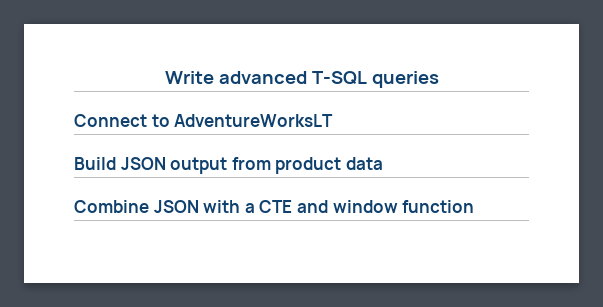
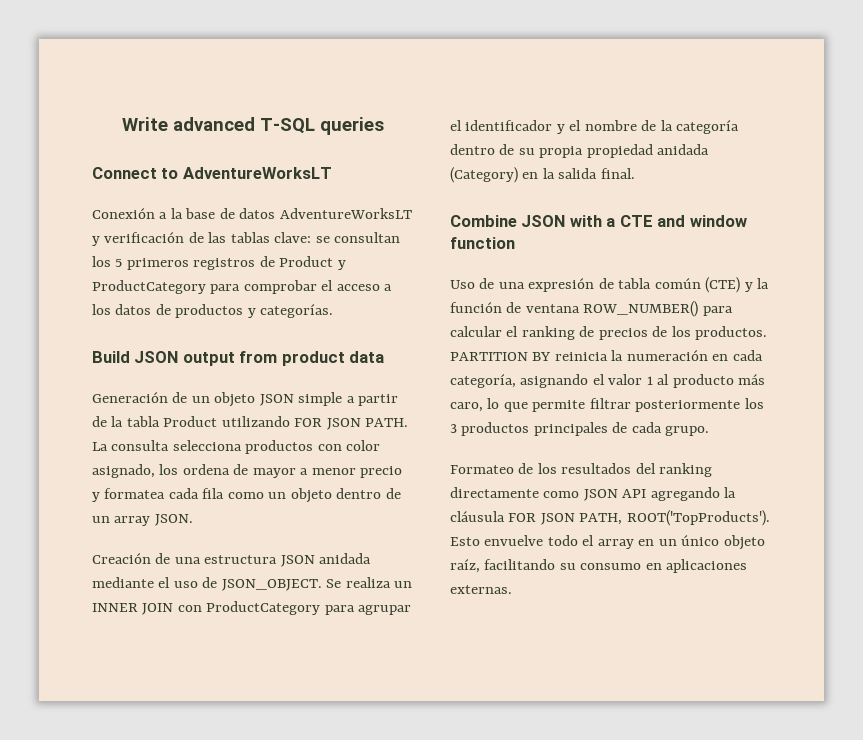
(334, 120) none -> [92,208,412,219] [92,232,401,246] [92,256,346,270] [92,280,393,294] [92,304,334,318] // Conexión a la base de datos AdventureWorksLT y verificación de las tablas clave: se consultan los 5 primeros registros de Product y ProductCategory para comprobar el acceso a los datos de productos y categorías.
(383, 163) none -> [92,392,399,407] [92,416,409,430] [92,440,381,454] [92,464,403,478] [92,488,401,503] [92,514,193,526] [92,553,372,567] [92,577,413,591] [92,601,412,615] [450,120,740,134] [450,144,710,158] [450,167,635,183] // Generación de un objeto JSON simple a partir de la tabla Product utilizando FOR JSON PATH. La consulta selecciona productos con color asignado, los ordena de mayor a menor precio y formatea cada fila como un objeto dentro de un array JSON. // Creación de una estructura JSON anidada mediante el uso de JSON_OBJECT. Se realiza un INNER JOIN con ProductCategory para agrupar el identificador y el nombre de la categoría dentro de su propia propiedad anidada (Category) en la salida final.
(475, 206) none -> [450,277,770,293] [450,301,733,317] [450,326,768,340] [450,350,763,361] [450,374,766,388] [450,398,764,412] [450,422,710,436] [450,463,713,477] [450,487,737,501] [450,510,770,526] [450,535,765,550] [450,559,748,573] [450,585,512,594] // Uso de una expresión de tabla común (CTE) y la función de ventana ROW_NUMBER() para calcular el ranking de precios de los productos. PARTITION BY reinicia la numeración en cada categoría, asignando el valor 1 al producto más caro, lo que permite filtrar posteriormente los 3 productos principales de cada grupo. // Formateo de los resultados del ranking directamente como JSON API agregando la cláusula FOR JSON PATH, ROOT('TopProducts'). Esto envuelve todo el array en un único objeto raíz, facilitando su consumo en aplicaciones externas.

